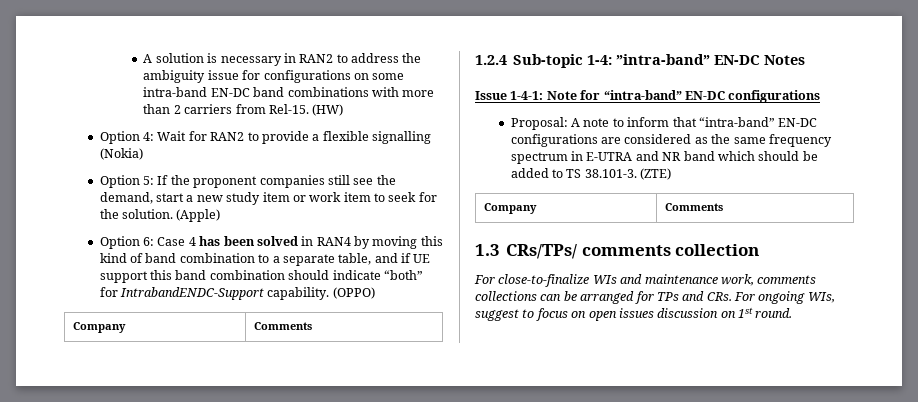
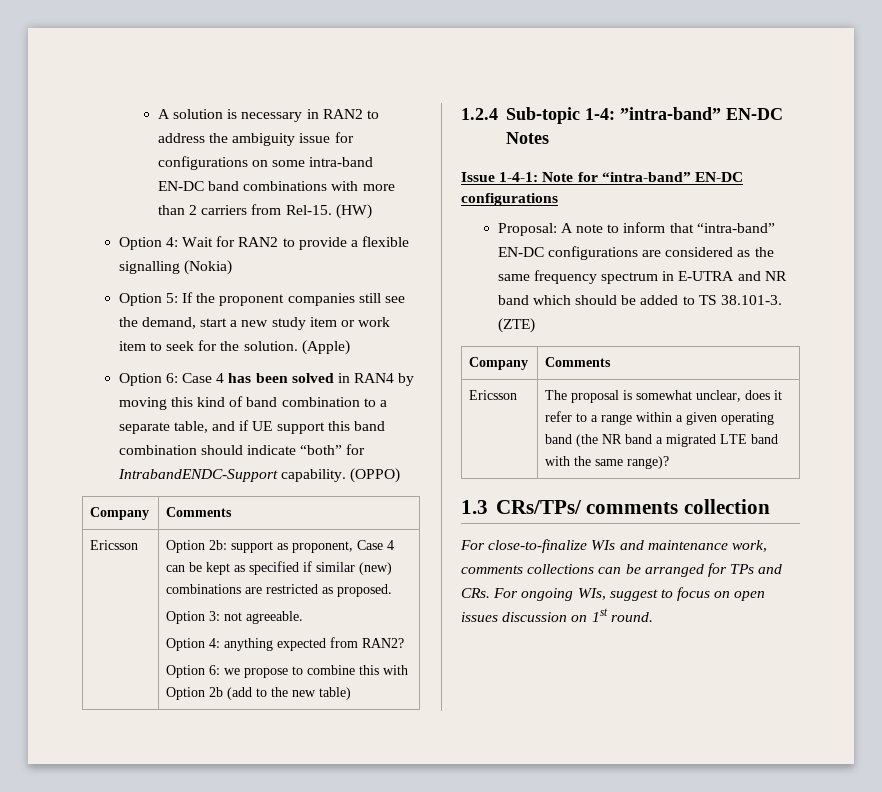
(313, 326) none -> [90,540,139,550] [166,540,395,553] [166,561,393,575] [166,584,393,597] [166,611,304,624] [166,637,405,651] [166,665,409,678] [166,687,352,700] // Ericsson | Option 2b: support as proponent, Case 4 can be kept as specified if similar (new) combinations are restricted as proposed. // Option 3: not agreeable. // Option 4: anything expected from RAN2? // Option 6: we propose to combine this with Option 2b (add to the new table)
(724, 207) none -> [469,390,518,400] [545,390,783,403] [545,411,775,425] [545,434,779,447] [545,456,670,469] // Ericsson | The proposal is somewhat unclear, does it refer to a range within a given operating band (the NR band a migrated LTE band with the same range)?

